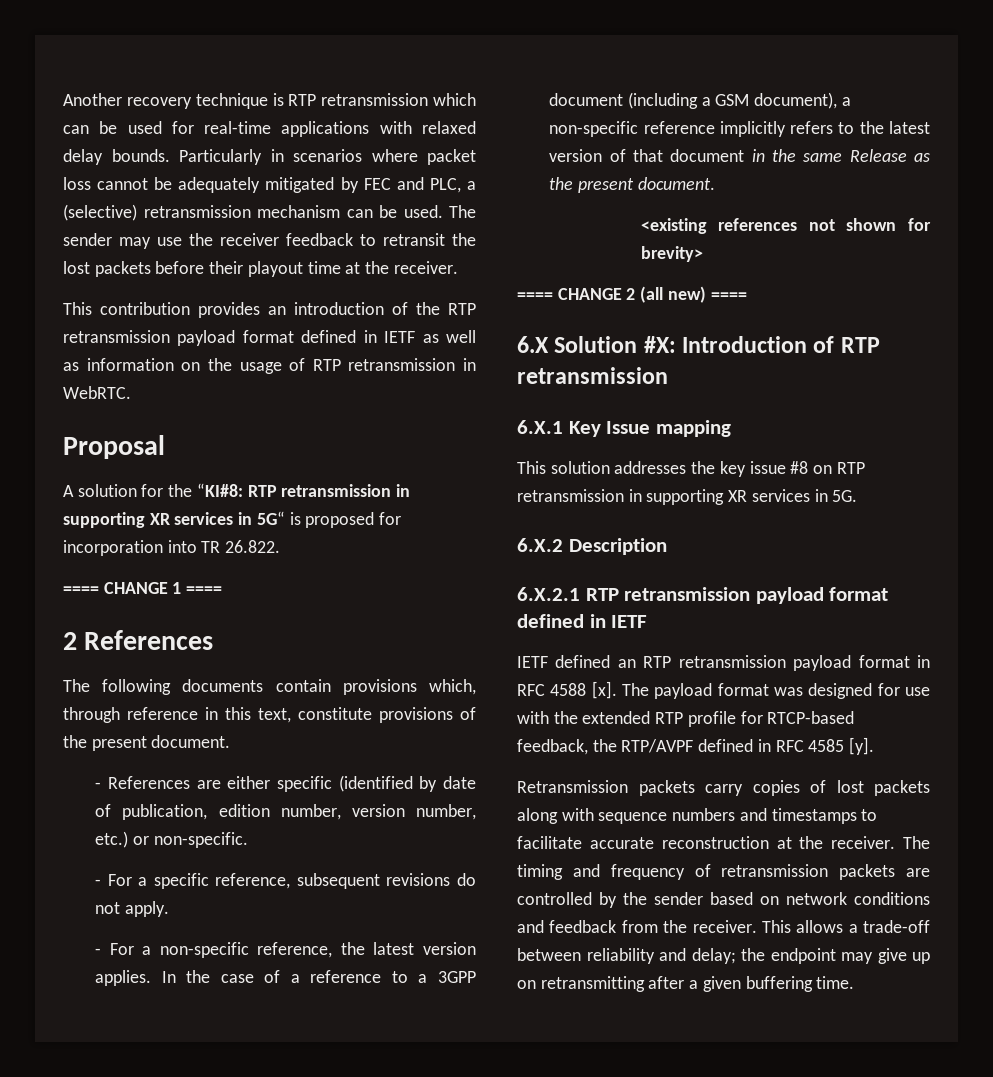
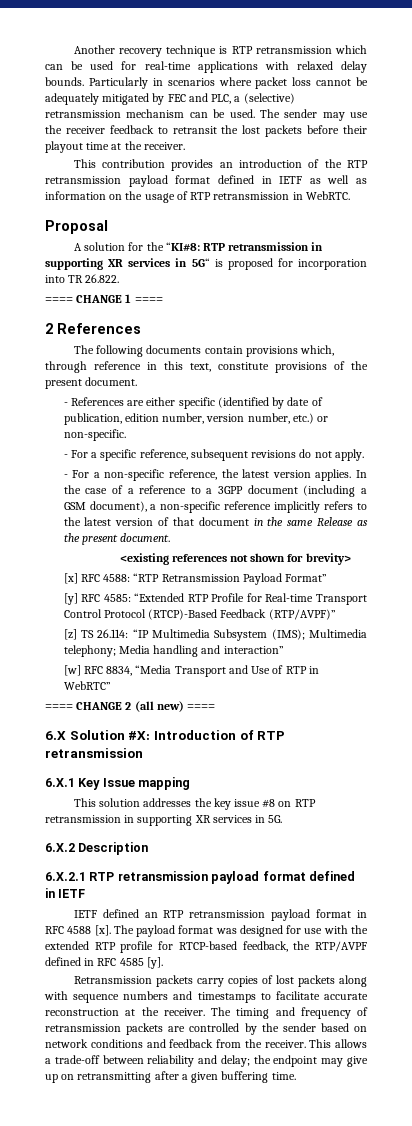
(703, 254) none -> [63,573,328,585] [63,593,367,605] [63,609,336,620] [63,629,367,641] [63,645,284,657] [63,665,319,677] [63,681,111,690] // [x] RFC 4588: “RTP Retransmission Payload Format” // [y] RFC 4585: “Extended RTP Profile for Real-time Transport Control Protocol (RTCP)-Based Feedback (RTP/AVPF)” // [z] TS 26.114: “IP Multimedia Subsystem (IMS); Multimedia telephony; Media handling and interaction” // [w] RFC 8834, “Media Transport and Use of RTP in WebRTC”

